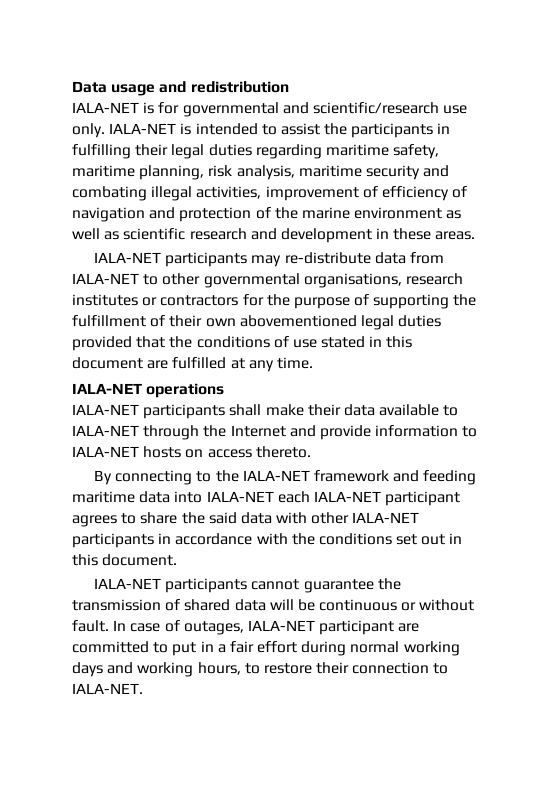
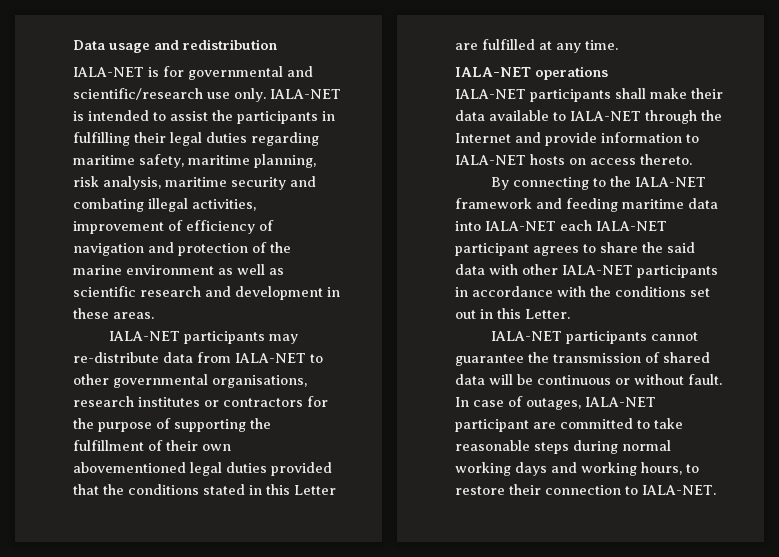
[273,336,317,348] of use -> (199, 489) none
[72,357,143,369] document -> [294,485,336,495] Letter
[102,554,178,566] document. -> [525,309,570,319] Letter.
[172,641,298,656] put in a fair effort -> [654,418,683,429] [455,440,569,454] take reasonable steps

